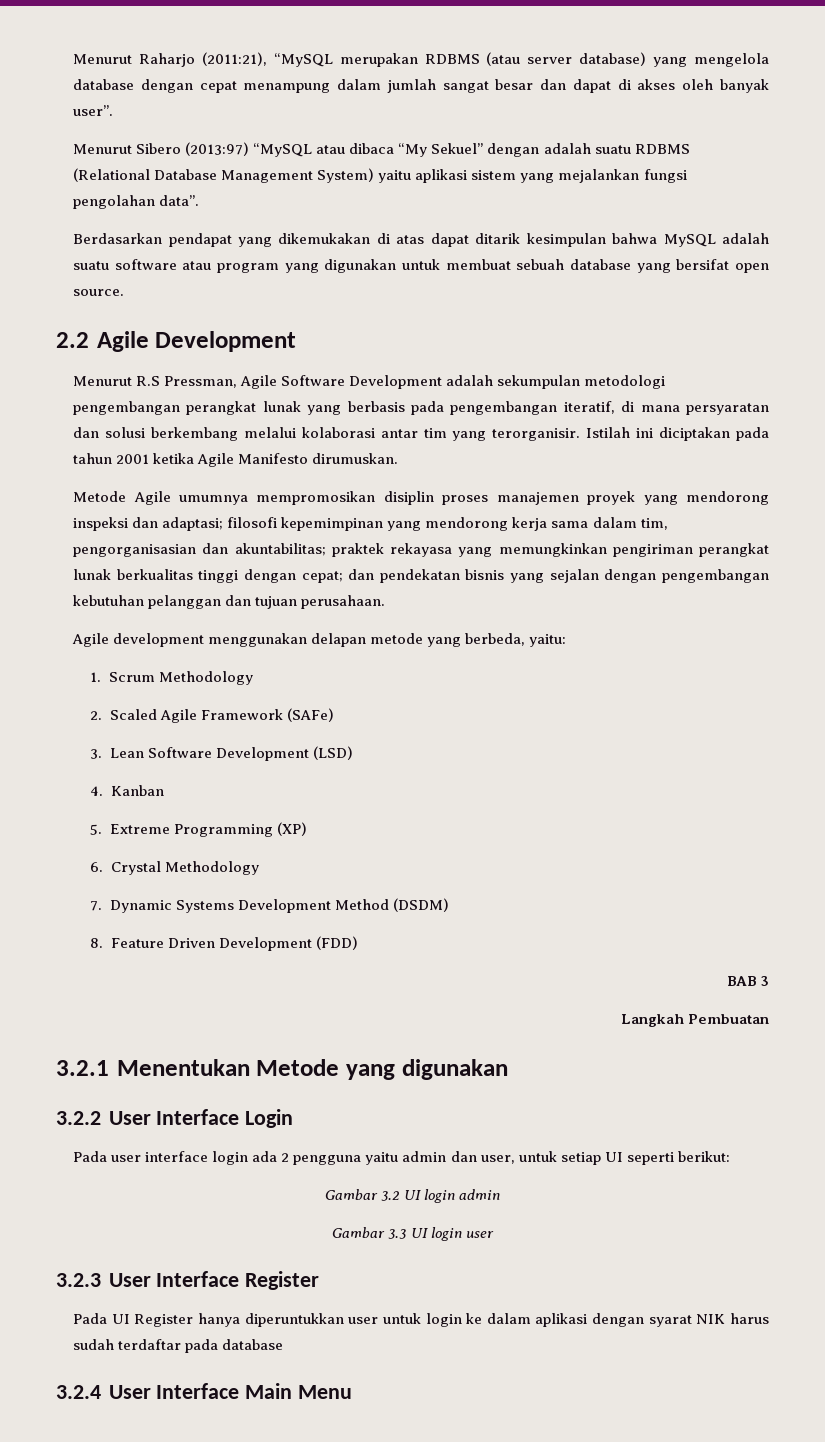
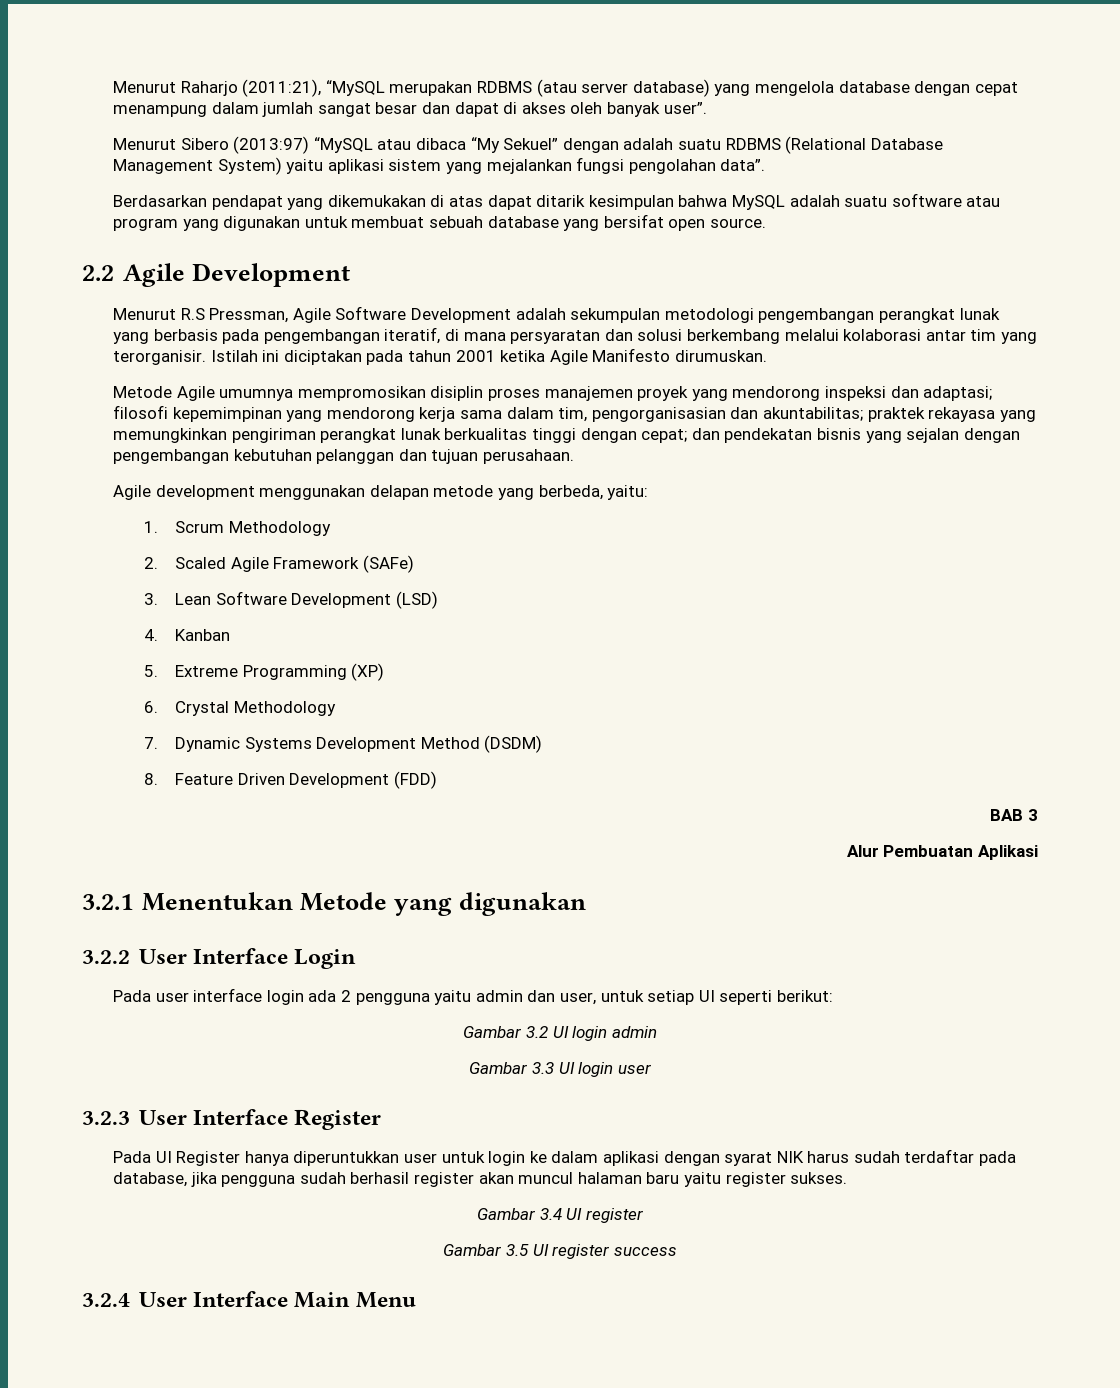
[620,1014,684,1027] Langkah -> [846,845,879,857] Alur
(769, 1019) none -> [978,845,1038,860] Aplikasi
[222,1339,284,1350] database -> [113,1172,848,1187] [477,1208,643,1223] [443,1244,677,1259] database, jika pengguna sudah berhasil register akan muncul halaman baru yaitu register sukses. // Gambar 3.4 UI register // Gambar 3.5 UI register success

